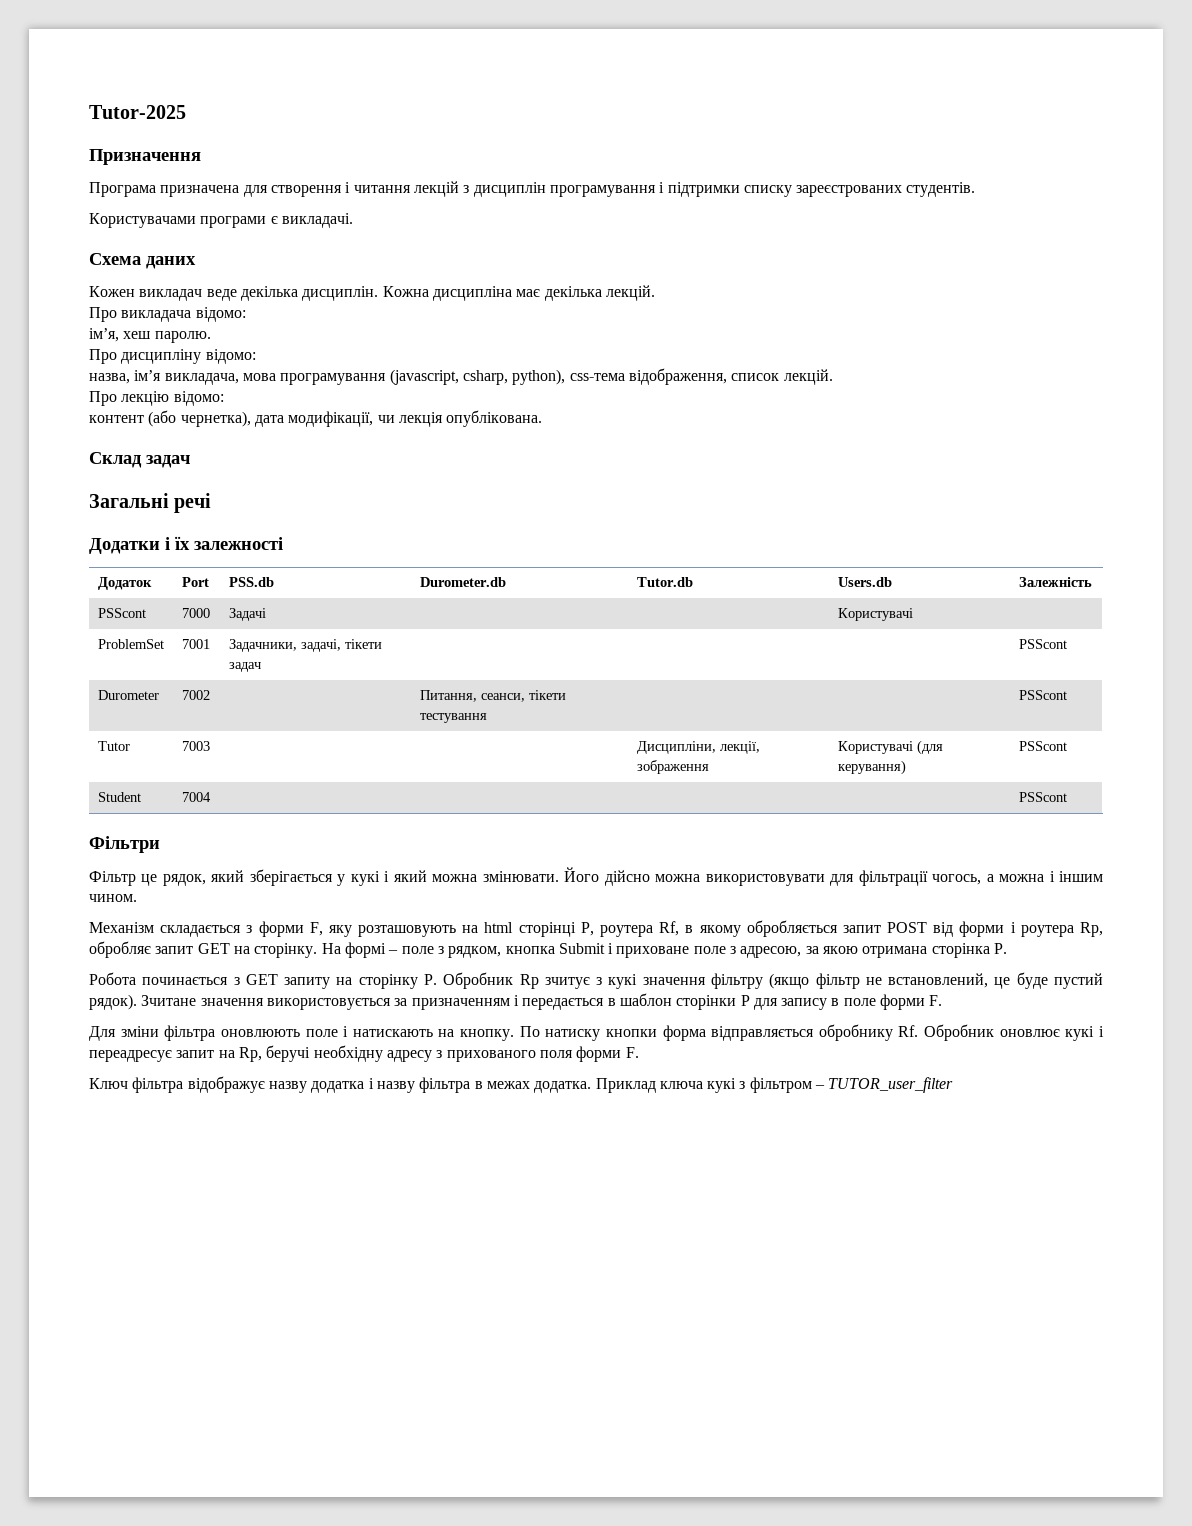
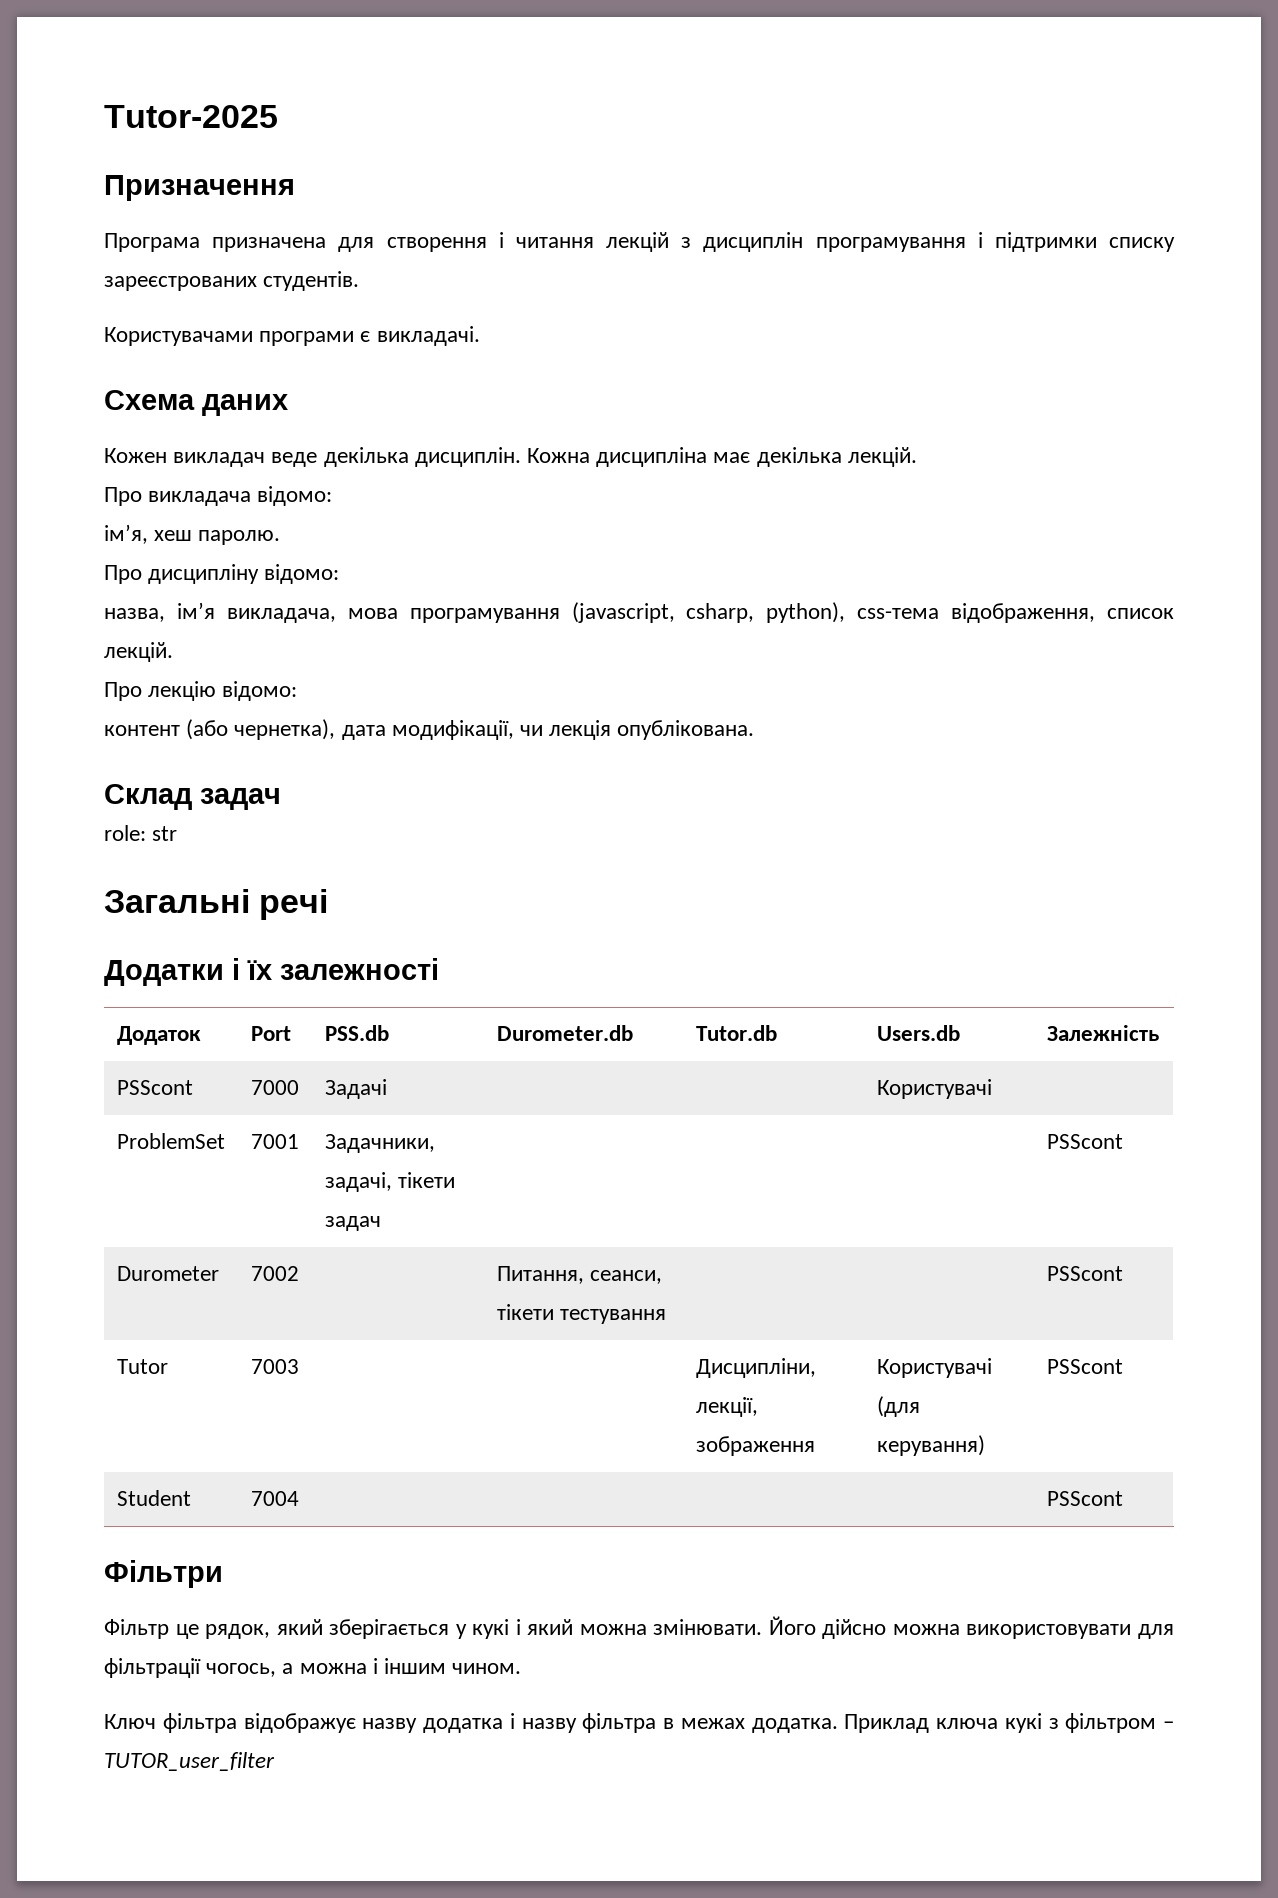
(190, 461) none -> [104,825,178,841] // role: str
[89,920,1103,937] [89,941,1008,958] [89,972,1104,989] [89,993,943,1010] [89,1024,1105,1041] [89,1045,639,1062] // Механізм складається з форми F, яку розташовують на html сторінці P, роутера Rf, в якому обробляється запит POST від форми і роутера Rp, обробляє запит GET на сторінку. На формі – поле з рядком, кнопка Submit і приховане поле з адресою, за якою отримана сторінка P. // Робота починається з GET запиту на сторінку P. Обробник Rp зчитує з кукі значення фільтру (якщо фільтр не встановлений, це буде пустий рядок). Зчитане значення використовується за призначенням і передається в шаблон сторінки P для запису в поле форми F. // Для зміни фільтра оновлюють поле і натискають на кнопку. По натиску кнопки форма відправляється обробнику Rf. Обробник оновлює кукі і переадресує запит на Rp, беручі необхідну адресу з прихованого поля форми F. -> (522, 1668) none

